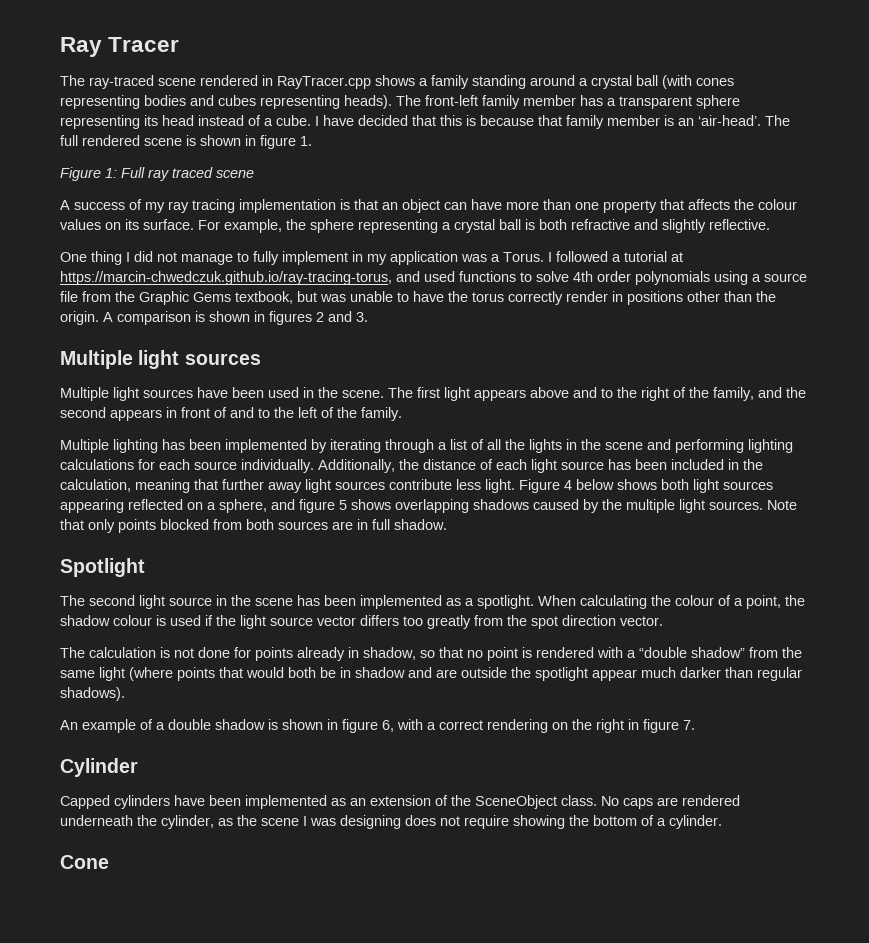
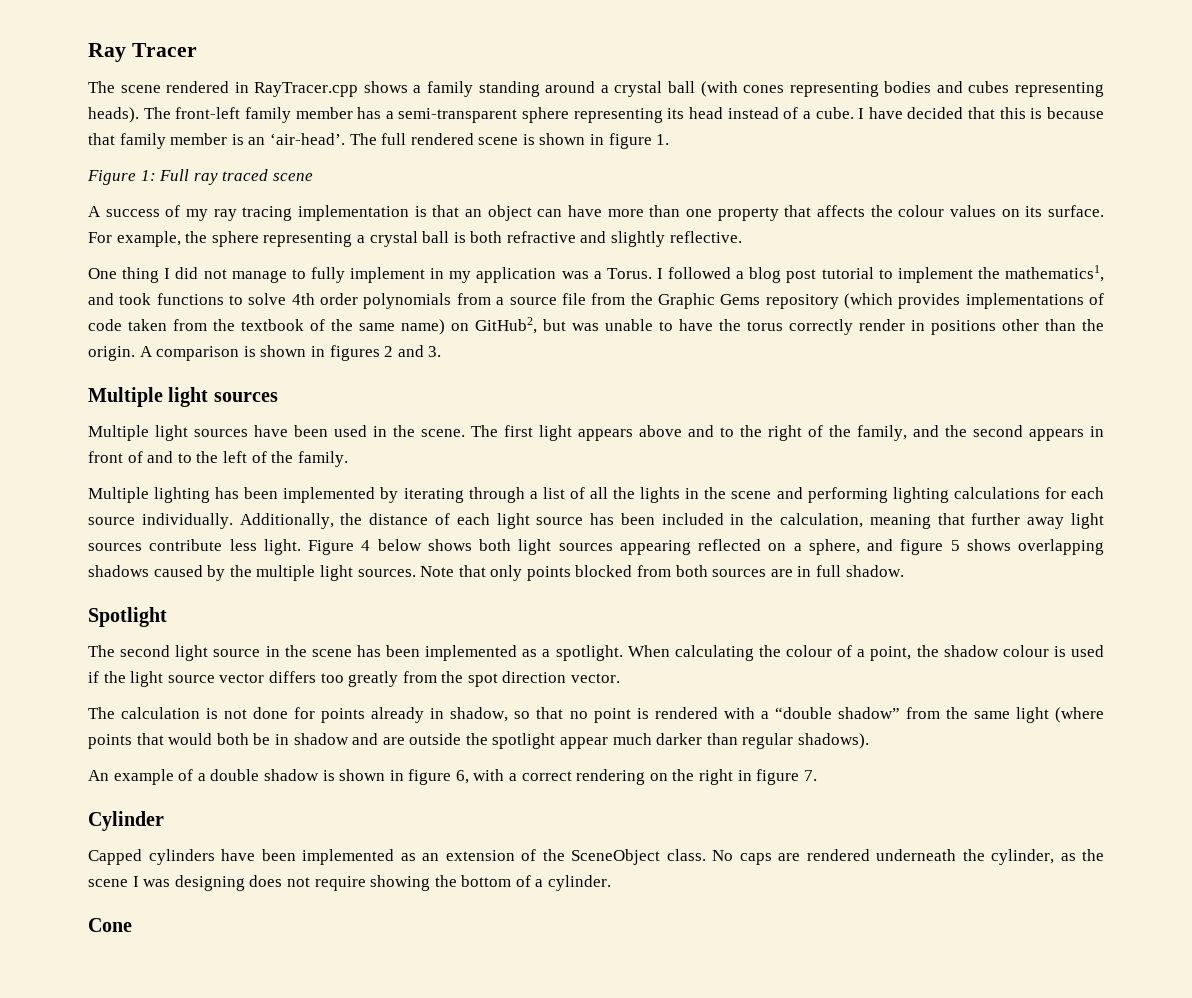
[89,75,154,89] ray-traced -> (115, 87) none
[619,96,692,109] transparent -> [398,108,518,123] semi-transparent
[624,251,683,262] [60,271,455,285] tutorial at https://marcin-chwedczuk.github.io/ray-tracing-torus, and used -> [749,265,1104,283] [88,293,152,305] blog post tutorial to implement the mathematics1, and took
[714,271,748,285] using -> [456,293,491,305] from
[235,291,293,304] textbook, -> [765,293,1105,309] [88,317,537,335] repository (which provides implementations of code taken from the textbook of the same name) on GitHub2,

